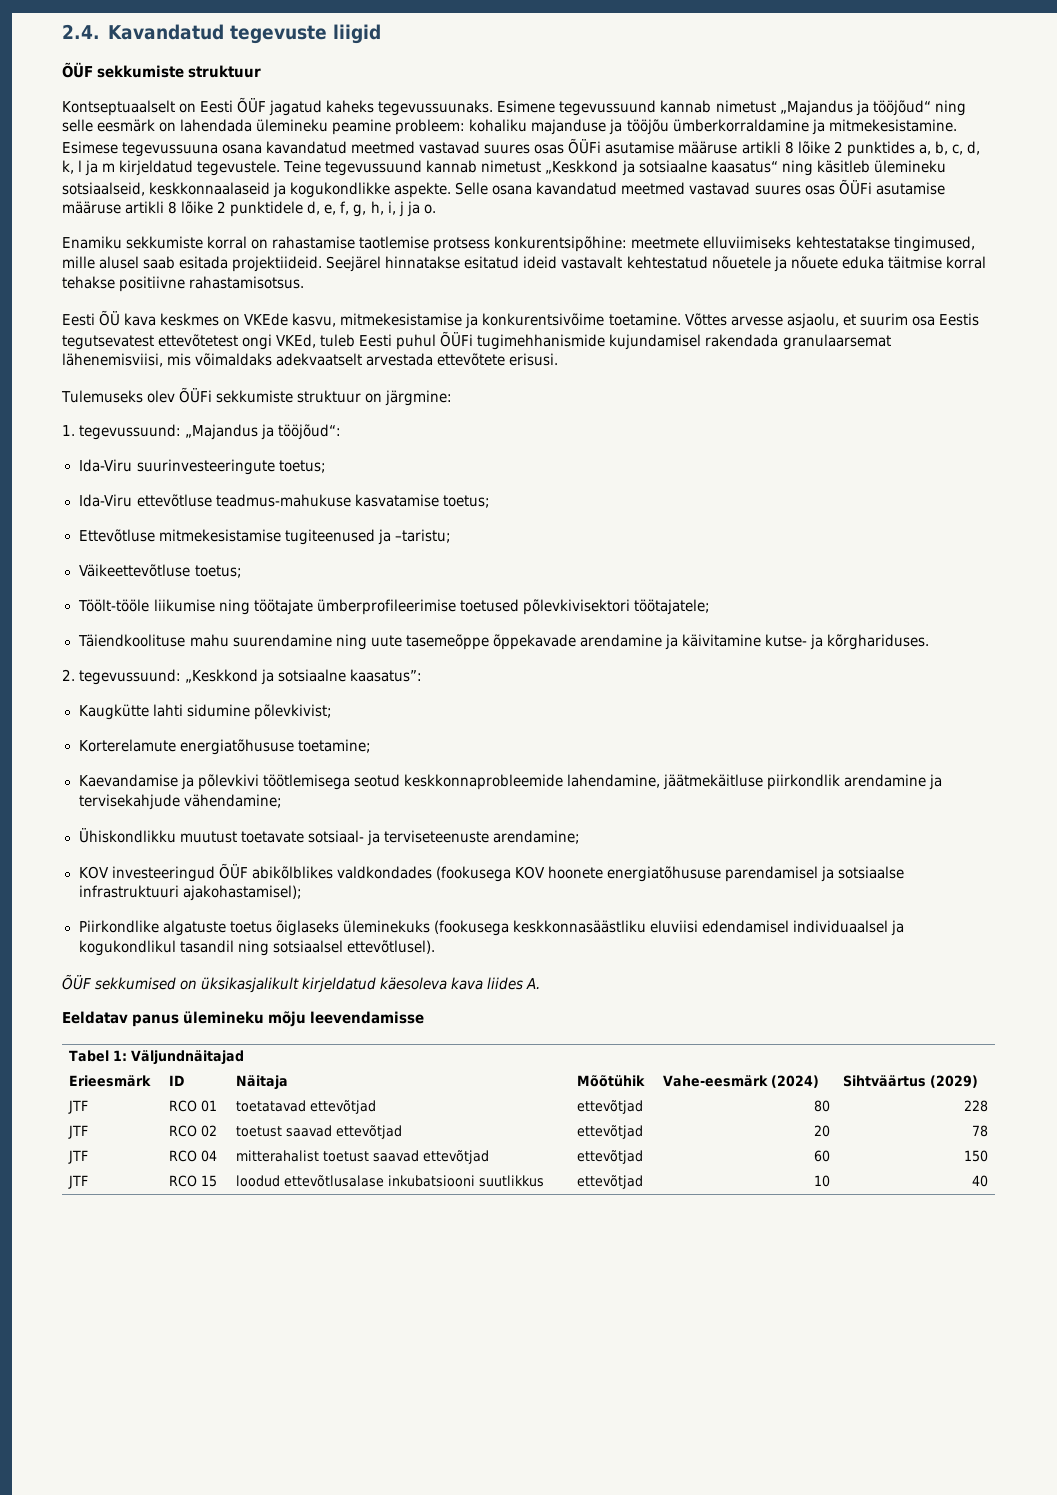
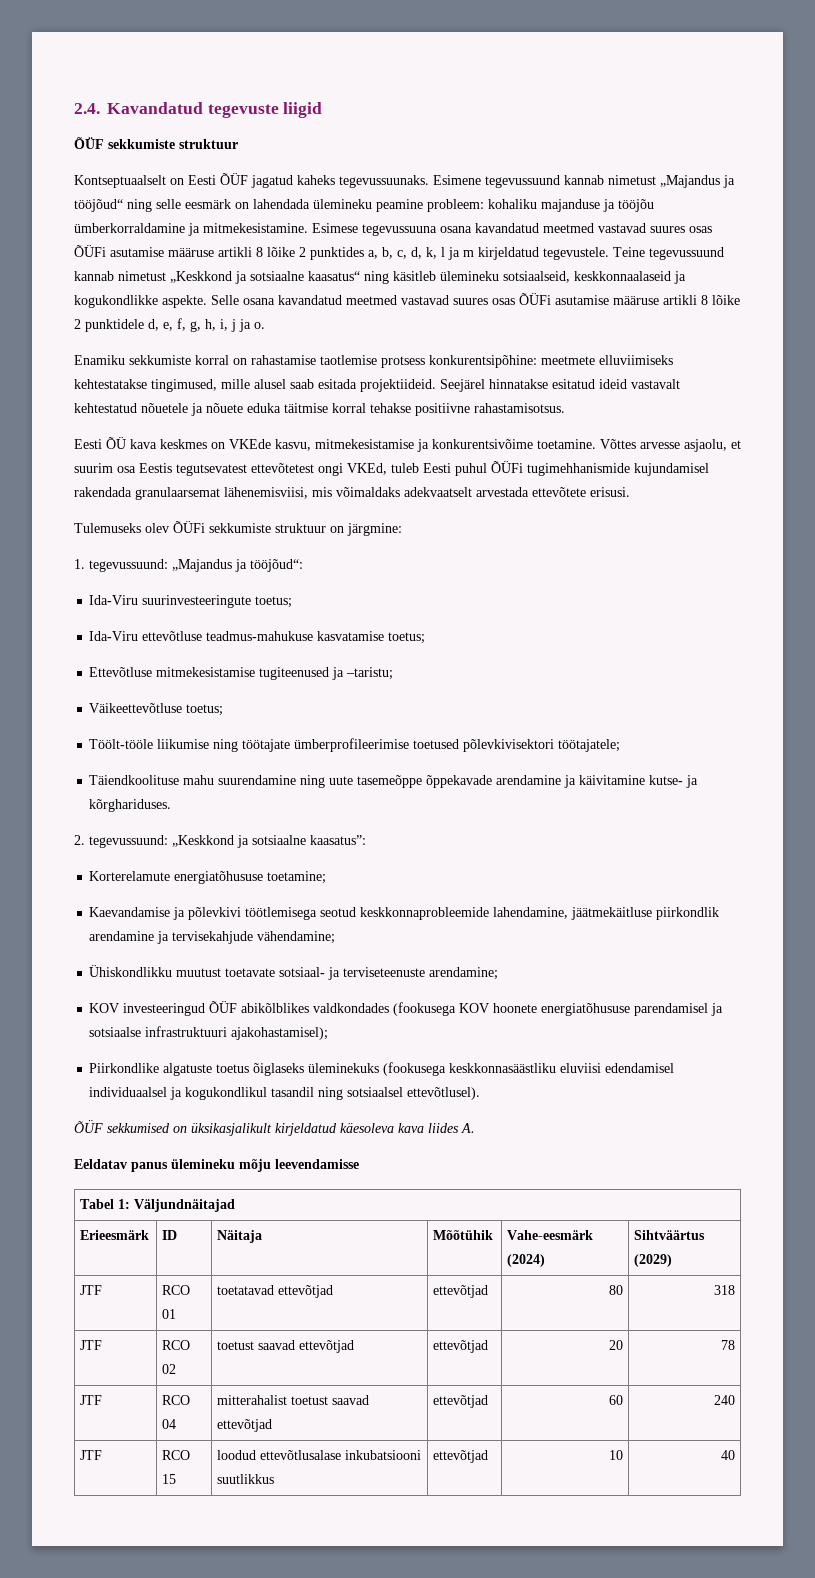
[78,704,332,720] // Kaugkütte lahti sidumine põlevkivist; -> (366, 840) none
[963,1100,988,1112] 228 -> [713,1285,735,1295] 318
[963,1150,988,1162] 150 -> [713,1395,735,1405] 240

